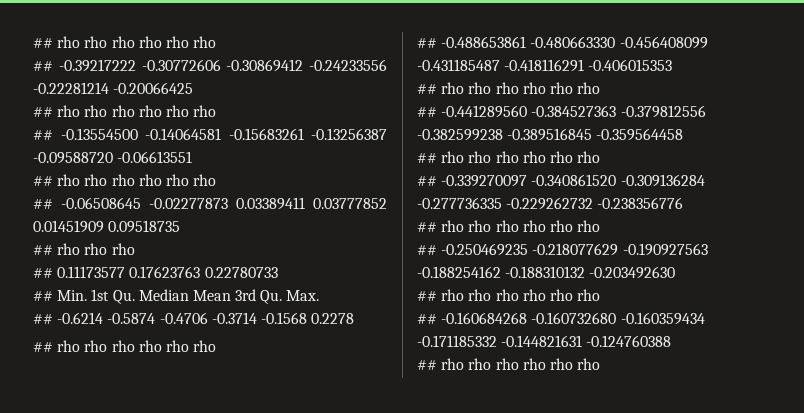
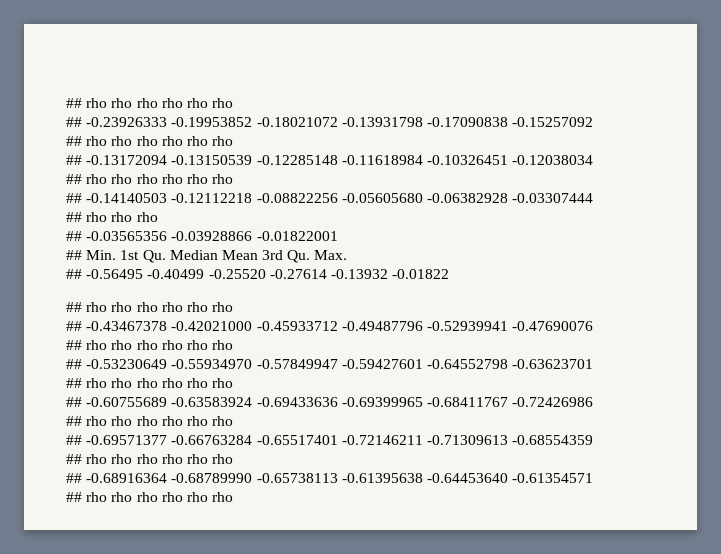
[33,36,217,48] [33,59,387,72] [33,82,194,94] [33,105,217,117] [33,128,387,140] [33,151,193,164] [33,174,217,186] [33,197,387,210] [33,220,181,233] ## rho rho rho rho rho rho // ## -0.39217222 -0.30772606 -0.30869412 -0.24233556 -0.22281214 -0.20066425 // ## rho rho rho rho rho rho // ## -0.13554500 -0.14064581 -0.15683261 -0.13256387 -0.09588720 -0.06613551 // ## rho rho rho rho rho rho // ## -0.06508645 -0.02277873 0.03389411 0.03777852 0.01451909 0.09518735 -> [66,98,234,108] [66,117,594,127] [66,136,234,146] [66,155,594,165] [66,174,234,184] [66,193,594,203] ## rho rho rho rho rho rho // ## -0.23926333 -0.19953852 -0.18021072 -0.13931798 -0.17090838 -0.15257092 // ## rho rho rho rho rho rho // ## -0.13172094 -0.13150539 -0.12285148 -0.11618984 -0.10326451 -0.12038034 // ## rho rho rho rho rho rho // ## -0.14140503 -0.12112218 -0.08822256 -0.05605680 -0.06382928 -0.03307444
[57,266,278,278] 0.11173577 0.17623763 0.22780733 -> [86,231,338,241] -0.03565356 -0.03928866 -0.01822001
[57,312,355,324] [33,340,217,352] [417,36,708,49] [417,59,673,72] [417,82,601,94] [417,105,706,118] [417,128,684,141] [417,151,601,163] [417,174,705,187] [417,197,684,210] [417,220,601,232] [417,243,708,256] [417,266,676,279] [417,289,601,301] [417,312,705,325] [417,335,672,347] -0.6214 -0.5874 -0.4706 -0.3714 -0.1568 0.2278 // ## rho rho rho rho rho rho // ## -0.488653861 -0.480663330 -0.456408099 -0.431185487 -0.418116291 -0.406015353 // ## rho rho rho rho rho rho // ## -0.441289560 -0.384527363 -0.379812556 -0.382599238 -0.389516845 -0.359564458 // ## rho rho rho rho rho rho // ## -0.339270097 -0.340861520 -0.309136284 -0.277736335 -0.229262732 -0.238356776 // ## rho rho rho rho rho rho // ## -0.250469235 -0.218077629 -0.190927563 -0.188254162 -0.188310132 -0.203492630 // ## rho rho rho rho rho rho // ## -0.160684268 -0.160732680 -0.160359434 -0.171185332 -0.144821631 -0.124760388 -> [86,269,450,279] [66,302,234,312] [66,321,594,331] [66,340,234,350] [66,359,594,369] [66,378,234,388] [66,397,594,407] [66,416,234,426] [66,435,594,445] [66,454,234,464] [66,473,594,483] -0.56495 -0.40499 -0.25520 -0.27614 -0.13932 -0.01822 // ## rho rho rho rho rho rho // ## -0.43467378 -0.42021000 -0.45933712 -0.49487796 -0.52939941 -0.47690076 // ## rho rho rho rho rho rho // ## -0.53230649 -0.55934970 -0.57849947 -0.59427601 -0.64552798 -0.63623701 // ## rho rho rho rho rho rho // ## -0.60755689 -0.63583924 -0.69433636 -0.69399965 -0.68411767 -0.72426986 // ## rho rho rho rho rho rho // ## -0.69571377 -0.66763284 -0.65517401 -0.72146211 -0.71309613 -0.68554359 // ## rho rho rho rho rho rho // ## -0.68916364 -0.68789990 -0.65738113 -0.61395638 -0.64453640 -0.61354571

